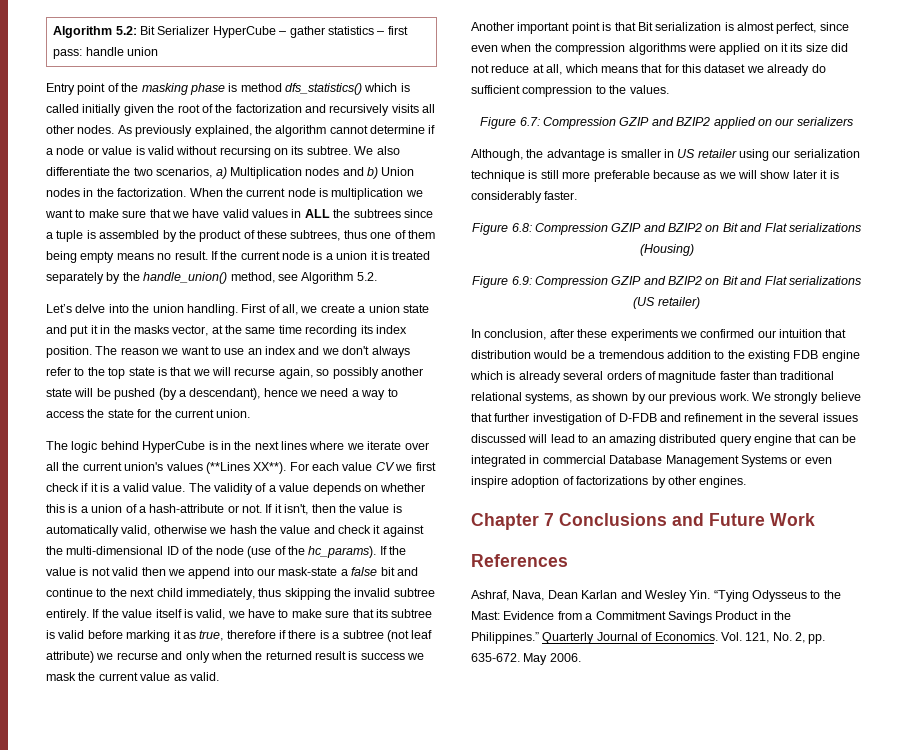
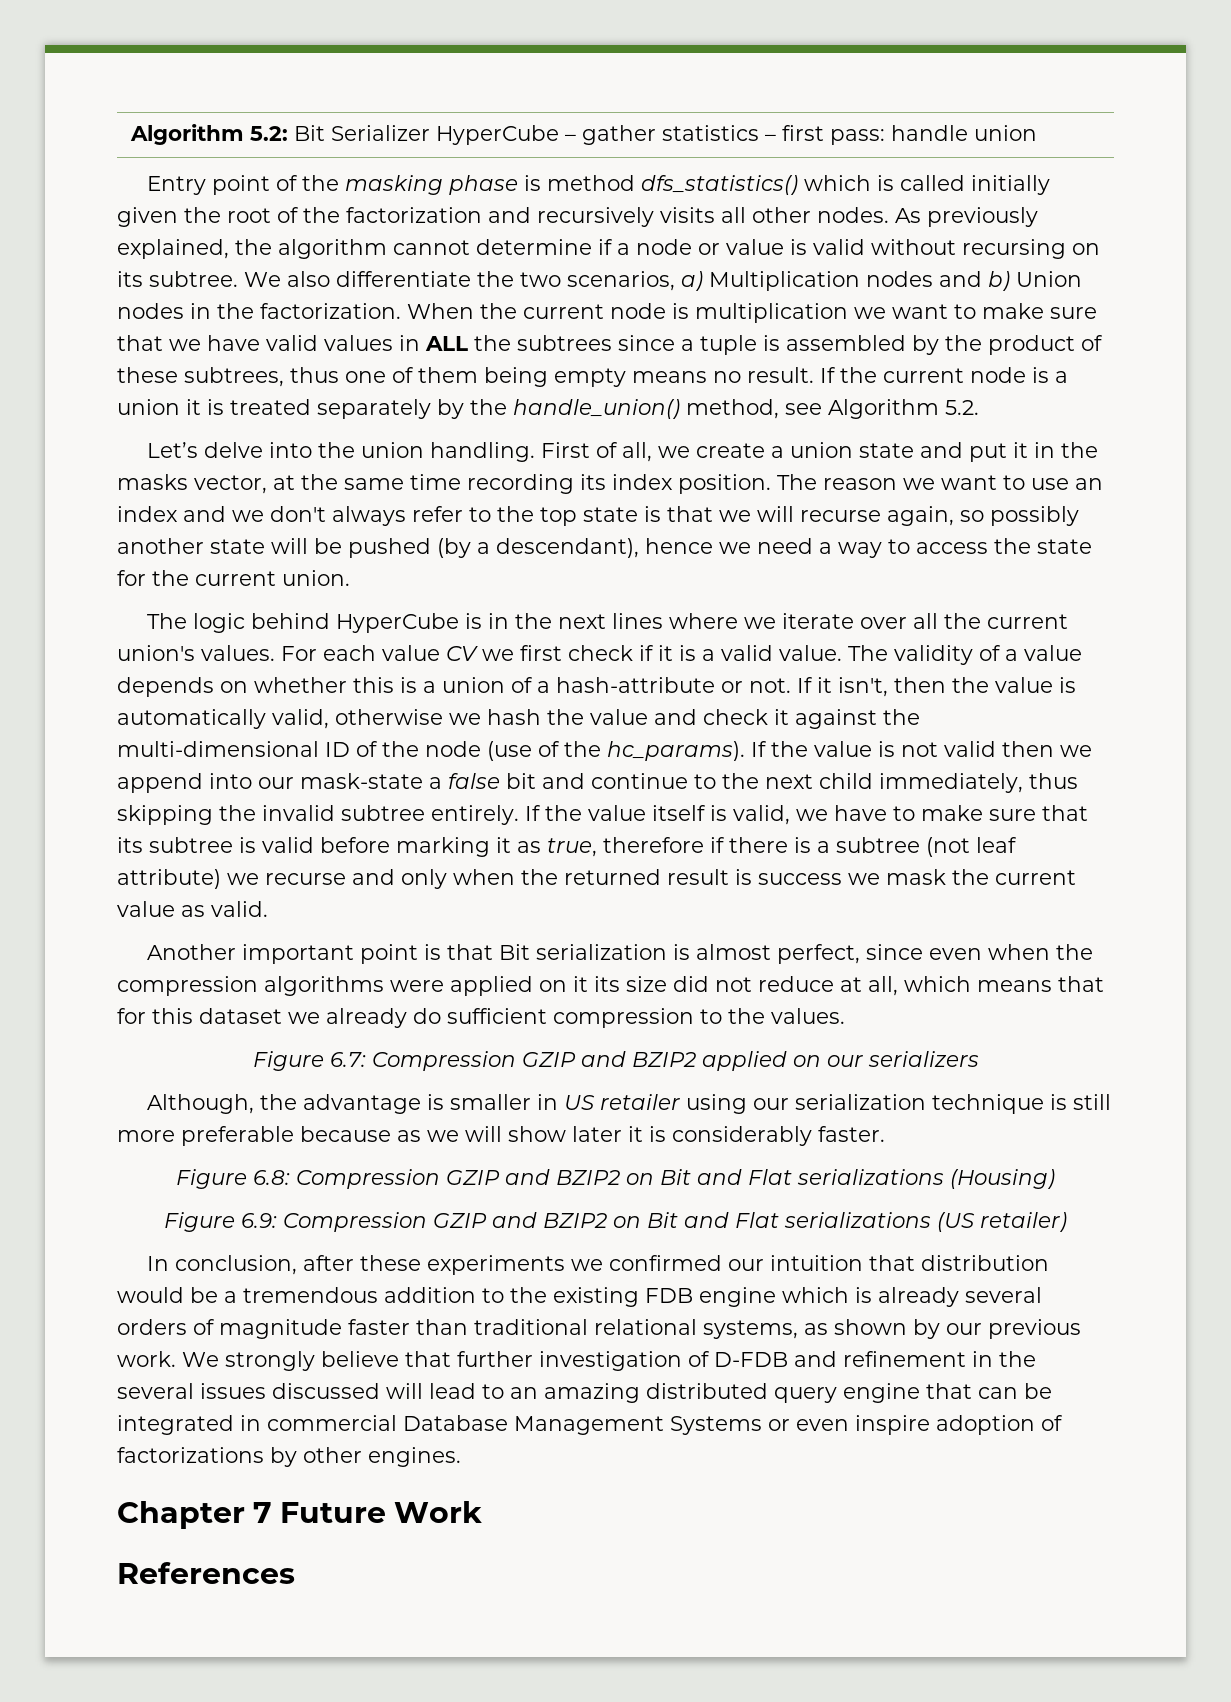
[166,462,287,474] values (**Lines XX**). -> [201,645,275,661] values.
[559,513,704,526] Conclusions and -> (273, 1512) none
[471,590,841,602] [471,611,791,623] [471,632,826,644] [471,653,581,665] // Ashraf, Nava, Dean Karlan and Wesley Yin. “Tying Odysseus to the Mast: Evidence from a Commitment Savings Product in the Philippines.” Quarterly Journal of Economics. Vol. 121, No. 2, pp. 635-672. May 2006. -> (295, 1573) none

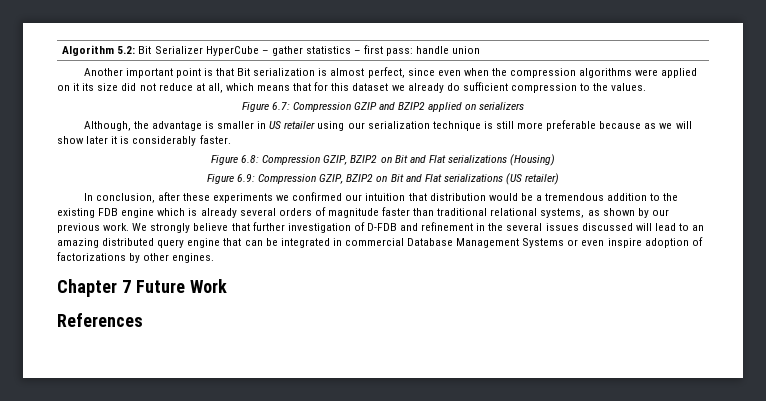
[146,175,1050,195] [117,207,1038,227] [117,239,1100,259] [117,271,1082,291] [117,303,1097,323] [117,335,1103,355] [117,367,1068,387] [117,399,979,419] [146,442,1098,462] [117,474,1103,494] [117,506,1079,526] [117,538,1092,558] [117,570,350,586] [146,613,1068,633] [117,645,1082,665] [117,677,1076,697] [117,709,920,729] [117,741,1092,761] [117,773,1078,793] [117,805,1088,825] [117,837,1017,857] [117,869,1076,889] [117,901,268,917] // Entry point of the masking phase is method dfs_statistics() which is called initially given the root of the factorization and recursively visits all other nodes. As previously explained, the algorithm cannot determine if a node or value is valid without recursing on its subtree. We also differentiate the two scenarios, a) Multiplication nodes and b) Union nodes in the factorization. When the current node is multiplication we want to make sure that we have valid values in ALL the subtrees since a tuple is assembled by the product of these subtrees, thus one of them being empty means no result. If the current node is a union it is treated separately by the handle_union() method, see Algorithm 5.2. // Let’s delve into the union handling. First of all, we create a union state and put it in the masks vector, at the same time recording its index position. The reason we want to use an index and we don't always refer to the top state is that we will recurse again, so possibly another state will be pushed (by a descendant), hence we need a way to access the state for the current union. // The logic behind HyperCube is in the next lines where we iterate over all the current union's values. For each value CV we first check if it is a valid value. The validity of a value depends on whether this is a union of a hash-attribute or not. If it isn't, then the value is automatically valid, otherwise we hash the value and check it against the multi-dimensional ID of the node (use of the hc_params). If the value is not valid then we append into our mask-state a false bit and continue to the next child immediately, thus skipping the invalid subtree entirely. If the value itself is valid, we have to make sure that its subtree is valid before marking it as true, therefore if there is a subtree (not leaf attribute) we recurse and only when the returned result is success we mask the current value as valid. -> (481, 50) none
[826,1055,863,1067] our -> (477, 107) none
[446,1169,550,1185] GZIP and -> [323,155,348,165] GZIP,
[433,1212,537,1228] GZIP and -> [319,174,344,184] GZIP,

